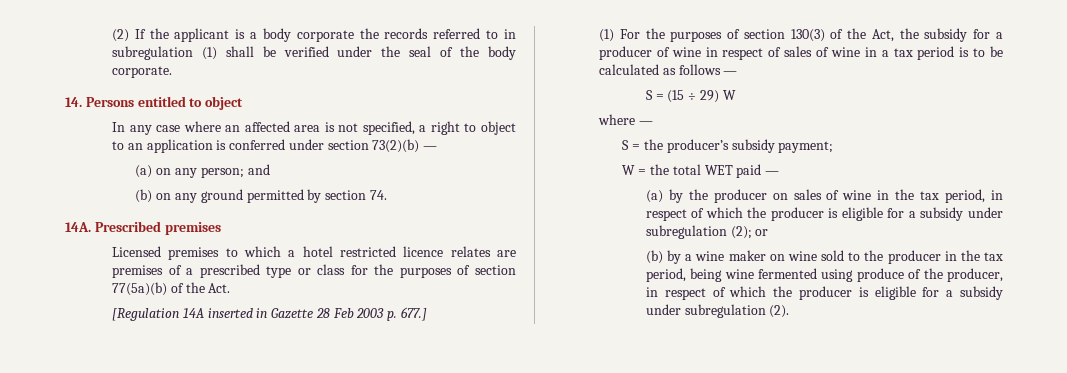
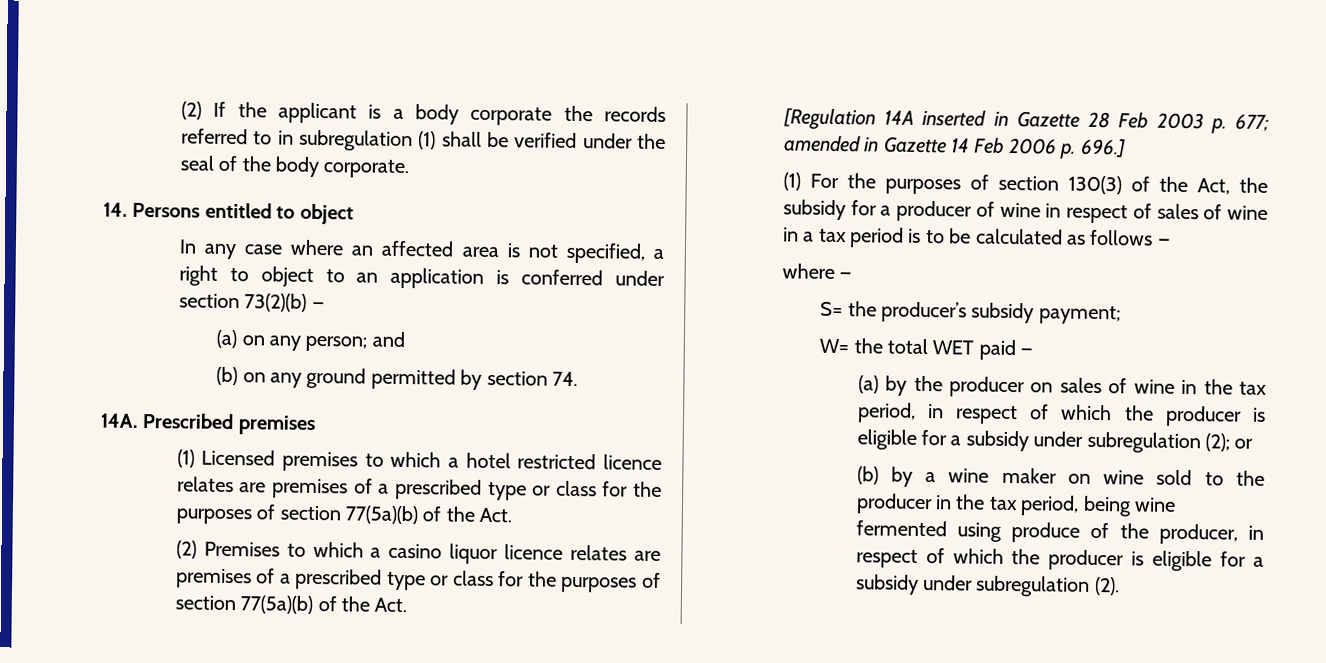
(221, 228) none -> [176,449,195,468] (1)
(231, 288) none -> [175,540,661,565] [175,568,662,593] [174,595,408,614] // (2) Premises to which a casino liquor licence relates are premises of a prescribed type or class for the purposes of section 77(5a)(b) of the Act.
[400,307,427,321] 677.] -> [1235,114,1269,132] [783,135,1126,159] 677; amended in Gazette 14 Feb 2006 p. 696.]
[645,90,736,103] // S = (15 ÷ 29) W -> (1171, 242) none
[622,140,641,150] S = -> [820,301,844,317] S=
[622,165,647,175] W = -> [819,338,850,354] W=

